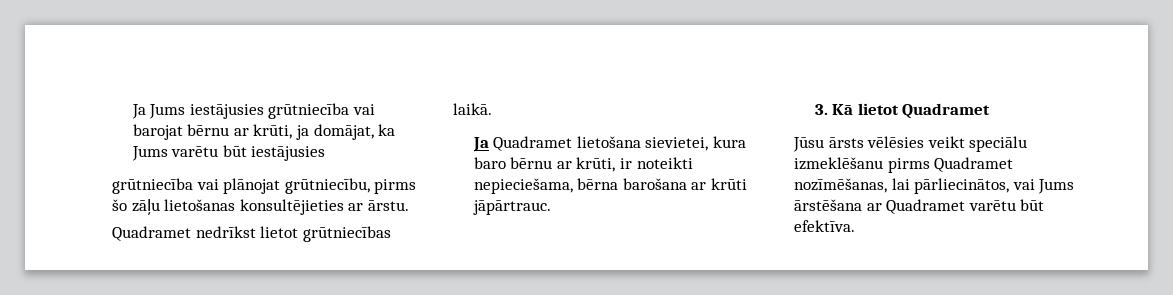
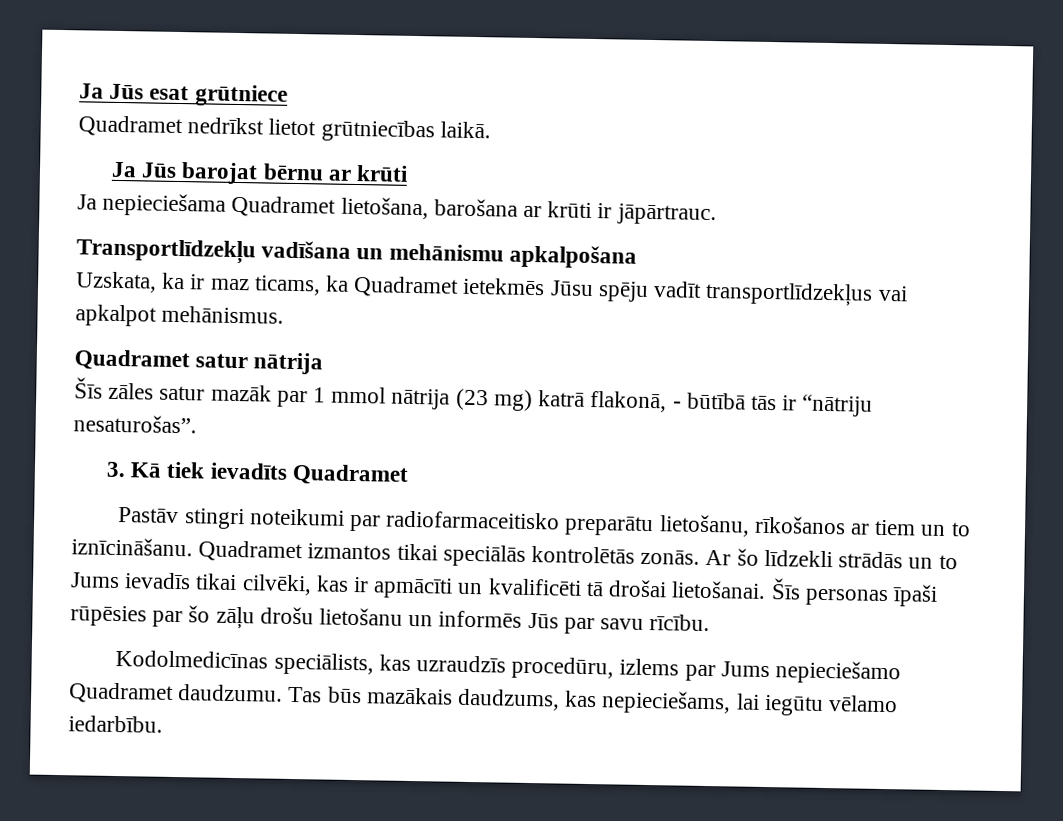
[131,103,375,119] [132,124,396,140] [131,145,326,161] [112,178,417,194] [112,199,409,215] Ja Jums iestājusies grūtniecība vai barojat bērnu ar krūti, ja domājat, ka Jums varētu būt iestājusies // grūtniecība vai plānojat grūtniecību, pirms šo zāļu lietošanas konsultējieties ar ārstu. -> [79,83,288,107] Ja Jūs esat grūtniece
[493,136,746,151] [473,157,693,172] [473,178,619,194] Quadramet lietošana sievietei, kura baro bērnu ar krūti, ir noteikti nepieciešama, bērna -> [141,162,410,185] [77,192,429,220] Jūs barojat bērnu ar krūti // Ja nepieciešama Quadramet lietošana,
(747, 184) none -> [597,203,613,219] ir
(551, 207) none -> [76,238,637,269] [75,271,908,307] [75,304,285,327] [74,349,324,375] [74,377,874,417] [73,414,197,434] // Transportlīdzekļu vadīšana un mehānismu apkalpošana // Uzskata, ka ir maz ticams, ka Quadramet ietekmēs Jūsu spēju vadīt transportlīdzekļus vai apkalpot mehānismus. // Quadramet satur nātrija // Šīs zāles satur mazāk par 1 mmol nātrija (23 mg) katrā flakonā, - būtībā tās ir “nātriju nesaturošas”.
[857,103,899,115] lietot -> [166,461,288,480] tiek ievadīts
[793,136,1028,152] [794,157,1014,173] [794,178,1075,194] [794,199,1045,214] [794,220,855,232] Jūsu ārsts vēlēsies veikt speciālu izmeklēšanu pirms Quadramet nozīmēšanas, lai pārliecinātos, vai Jums ārstēšana ar Quadramet varētu būt efektīva. -> [118,507,971,537] [71,537,958,570] [70,572,938,607] [70,605,711,635] [115,649,902,685] [68,682,899,716] [68,715,163,733] Pastāv stingri noteikumi par radiofarmaceitisko preparātu lietošanu, rīkošanos ar tiem un to iznīcināšanu. Quadramet izmantos tikai speciālās kontrolētās zonās. Ar šo līdzekli strādās un to Jums ievadīs tikai cilvēki, kas ir apmācīti un kvalificēti tā drošai lietošanai. Šīs personas īpaši rūpēsies par šo zāļu drošu lietošanu un informēs Jūs par savu rīcību. // Kodolmedicīnas speciālists, kas uzraudzīs procedūru, izlems par Jums nepieciešamo Quadramet daudzumu. Tas būs mazākais daudzums, kas nepieciešams, lai iegūtu vēlamo iedarbību.

